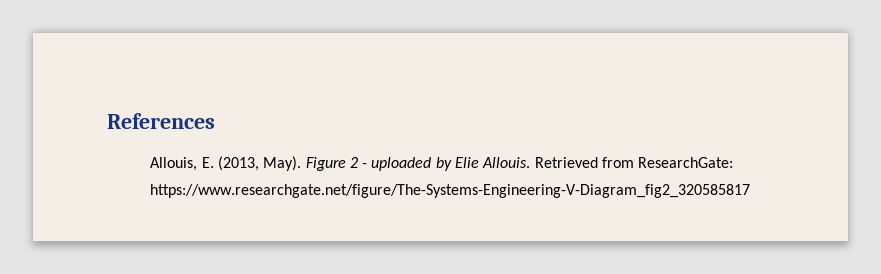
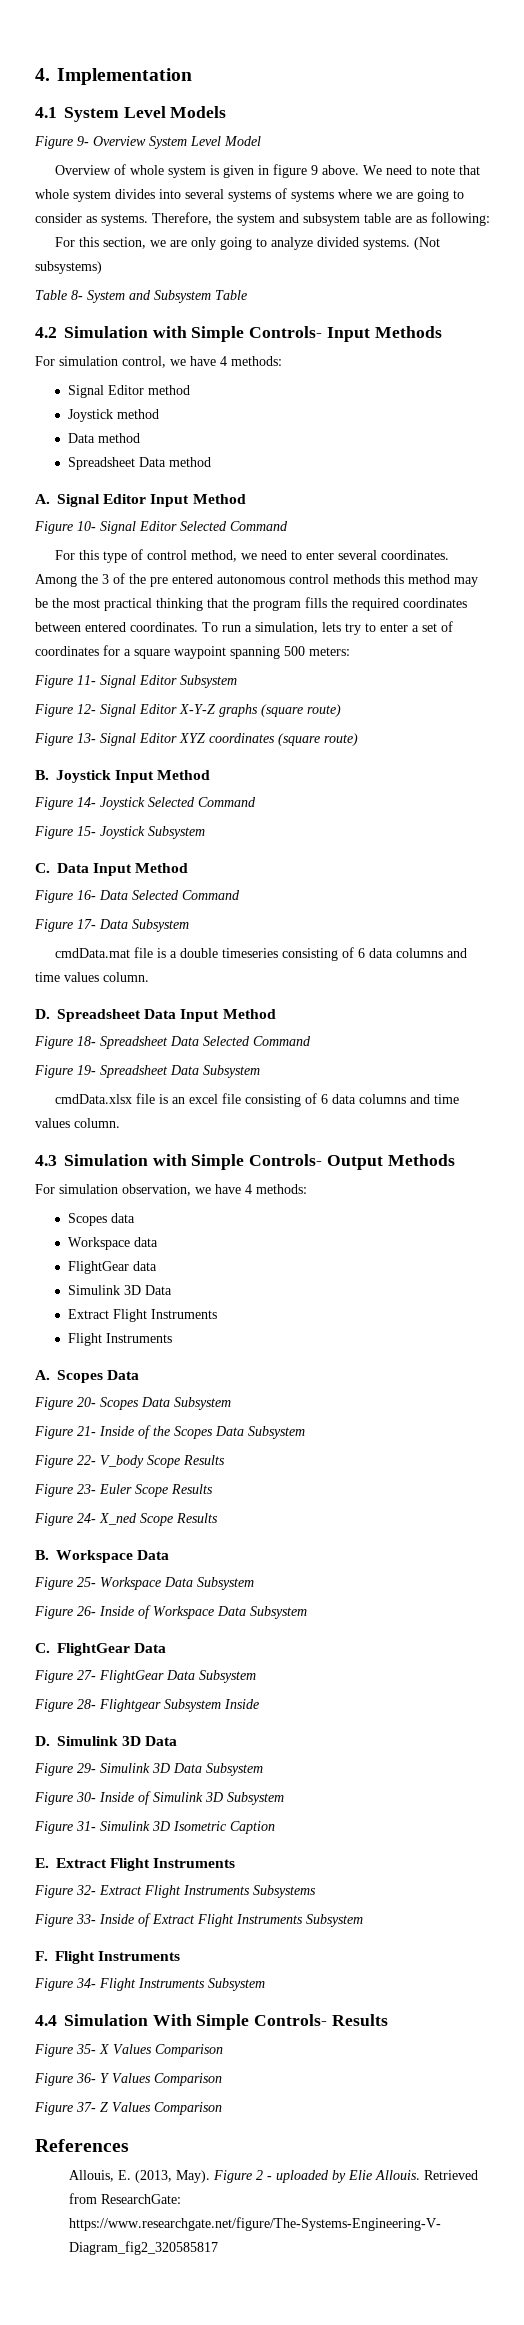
(107, 121) none -> [35,68,192,85] [35,106,227,122] [34,136,261,149] [55,164,481,178] [35,188,464,202] [35,212,490,226] [55,237,441,250] [35,261,102,274] [35,290,247,303] [35,326,442,342] [35,356,282,368] [67,385,190,398] [67,409,159,422] [67,433,140,443] [67,457,211,470] [35,494,246,507] [34,521,288,534] [55,549,450,563] [35,573,478,587] [35,597,467,611] [35,621,453,635] [35,645,350,659] [34,675,237,688] [34,704,341,717] [34,733,358,746] [35,770,211,783] [34,797,256,810] [34,826,205,839] [35,863,189,876] [34,890,240,903] [34,919,189,932] [55,947,468,961] [35,972,149,982] [35,1009,276,1022] [34,1036,311,1049] [34,1065,260,1078] [55,1093,460,1107] [35,1118,120,1128] [35,1154,455,1170] [35,1184,307,1196] [67,1213,135,1226] [67,1237,158,1250] [67,1261,157,1274] [67,1285,172,1295] [67,1309,217,1322] [67,1333,172,1346] [35,1370,140,1383] [34,1397,231,1410] [34,1425,305,1439] [34,1455,225,1468] [34,1484,213,1497] [34,1513,218,1526] [35,1550,170,1563] [34,1577,254,1590] [34,1605,307,1619] [35,1643,167,1656] [34,1670,256,1683] [34,1699,259,1712] [35,1736,178,1746] [34,1763,263,1776] [34,1791,284,1805] [34,1821,275,1834] [35,1858,236,1871] [34,1885,316,1898] [34,1913,363,1927] [35,1951,181,1964] [34,1978,265,1991] [35,2014,388,2030] [34,2044,223,2057] [34,2073,222,2086] [34,2102,222,2115] 4. Implementation // 4.1 System Level Models // Figure 9- Overview System Level Model // Overview of whole system is given in figure 9 above. We need to note that whole system divides into several systems of systems where we are going to consider as systems. Therefore, the system and subsystem table are as following: // For this section, we are only going to analyze divided systems. (Not subsystems) // Table 8- System and Subsystem Table // 4.2 Simulation with Simple Controls- Input Methods // For simulation control, we have 4 methods: // Signal Editor method // Joystick method // Data method // Spreadsheet Data method // A. Signal Editor Input Method // Figure 10- Signal Editor Selected Command // For this type of control method, we need to enter several coordinates. Among the 3 of the pre entered autonomous control methods this method may be the most practical thinking that the program fills the required coordinates between entered coordinates. To run a simulation, lets try to enter a set of coordinates for a square waypoint spanning 500 meters: // Figure 11- Signal Editor Subsystem // Figure 12- Signal Editor X-Y-Z graphs (square route) // Figure 13- Signal Editor XYZ coordinates (square route) // B. Joystick Input Method // Figure 14- Joystick Selected Command // Figure 15- Joystick Subsystem // C. Data Input Method // Figure 16- Data Selected Command // Figure 17- Data Subsystem // cmdData.mat file is a double timeseries consisting of 6 data columns and time values column. // D. Spreadsheet Data Input Method // Figure 18- Spreadsheet Data Selected Command // Figure 19- Spreadsheet Data Subsystem // cmdData.xlsx file is an excel file consisting of 6 data columns and time values column. // 4.3 Simulation with Simple Controls- Output Methods // For simulation observation, we have 4 methods: // Scopes data // Workspace data // FlightGear data // Simulink 3D Data // Extract Flight Instruments // Flight Instruments // A. Scopes Data // Figure 20- Scopes Data Subsystem // Figure 21- Inside of the Scopes Data Subsystem // Figure 22- V_body Scope Results // Figure 23- Euler Scope Results // Figure 24- X_ned Scope Results // B. Workspace Data // Figure 25- Workspace Data Subsystem // Figure 26- Inside of Workspace Data Subsystem // C. FlightGear Data // Figure 27- FlightGear Data Subsystem // Figure 28- Flightgear Subsystem Inside // D. Simulink 3D Data // Figure 29- Simulink 3D Data Subsystem // Figure 30- Inside of Simulink 3D Subsystem // Figure 31- Simulink 3D Isometric Caption // E. Extract Flight Instruments // Figure 32- Extract Flight Instruments Subsystems // Figure 33- Inside of Extract Flight Instruments Subsystem // F. Flight Instruments // Figure 34- Flight Instruments Subsystem // 4.4 Simulation With Simple Controls- Results // Figure 35- X Values Comparison // Figure 36- Y Values Comparison // Figure 37- Z Values Comparison //

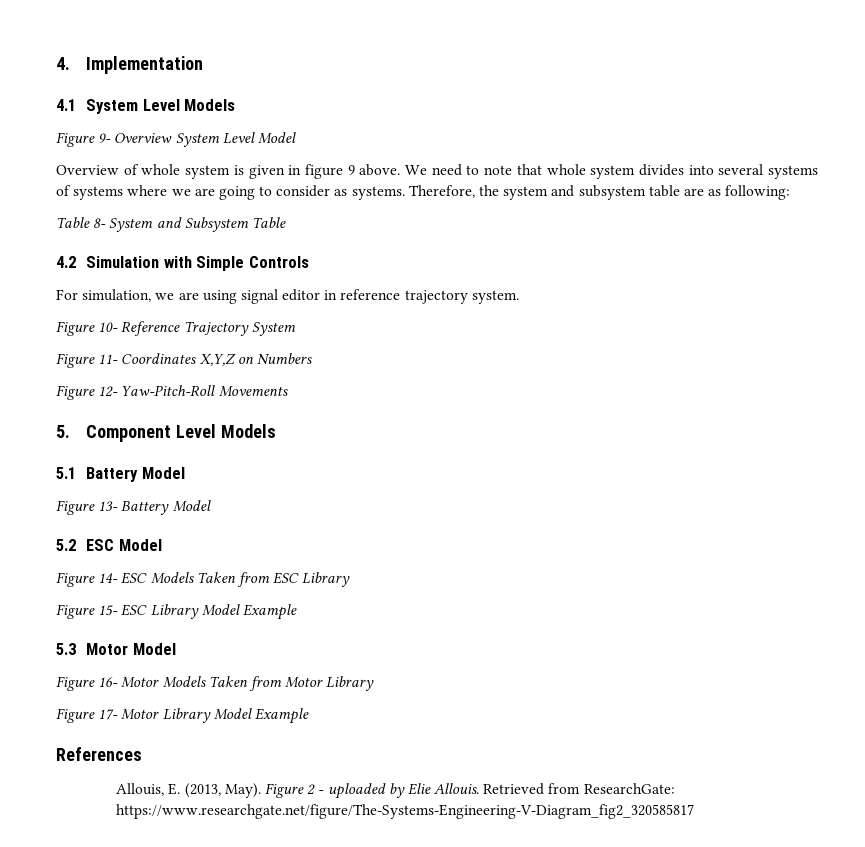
[55,237,441,250] [35,261,102,274] // For this section, we are only going to analyze divided systems. (Not subsystems) -> (791, 192) none
[249,326,442,342] [35,356,282,368] [67,385,190,398] [67,409,159,422] [67,433,140,443] [67,457,211,470] [35,494,246,507] [34,521,288,534] [55,549,450,563] [35,573,478,587] [35,597,467,611] [35,621,453,635] [35,645,350,659] [34,675,237,688] [34,704,341,717] [34,733,358,746] [35,770,211,783] [34,797,256,810] [34,826,205,839] [35,863,189,876] [34,890,240,903] [34,919,189,932] [55,947,468,961] [35,972,149,982] [35,1009,276,1022] [34,1036,311,1049] [34,1065,260,1078] [55,1093,460,1107] [35,1118,120,1128] [35,1154,455,1170] [35,1184,307,1196] [67,1213,135,1226] [67,1237,158,1250] [67,1261,157,1274] [67,1285,172,1295] [67,1309,217,1322] [67,1333,172,1346] [35,1370,140,1383] [34,1397,231,1410] [34,1425,305,1439] [34,1455,225,1468] [34,1484,213,1497] [34,1513,218,1526] [35,1550,170,1563] [34,1577,254,1590] [34,1605,307,1619] [35,1643,167,1656] [34,1670,256,1683] [34,1699,259,1712] [35,1736,178,1746] [34,1763,263,1776] [34,1791,284,1805] [34,1821,275,1834] [35,1858,236,1871] [34,1885,316,1898] [34,1913,363,1927] [35,1951,181,1964] [34,1978,265,1991] [35,2014,388,2030] [34,2044,223,2057] [34,2073,222,2086] [34,2102,222,2115] Controls- Input Methods // For simulation control, we have 4 methods: // Signal Editor method // Joystick method // Data method // Spreadsheet Data method // A. Signal Editor Input Method // Figure 10- Signal Editor Selected Command // For this type of control method, we need to enter several coordinates. Among the 3 of the pre entered autonomous control methods this method may be the most practical thinking that the program fills the required coordinates between entered coordinates. To run a simulation, lets try to enter a set of coordinates for a square waypoint spanning 500 meters: // Figure 11- Signal Editor Subsystem // Figure 12- Signal Editor X-Y-Z graphs (square route) // Figure 13- Signal Editor XYZ coordinates (square route) // B. Joystick Input Method // Figure 14- Joystick Selected Command // Figure 15- Joystick Subsystem // C. Data Input Method // Figure 16- Data Selected Command // Figure 17- Data Subsystem // cmdData.mat file is a double timeseries consisting of 6 data columns and time values column. // D. Spreadsheet Data Input Method // Figure 18- Spreadsheet Data Selected Command // Figure 19- Spreadsheet Data Subsystem // cmdData.xlsx file is an excel file consisting of 6 data columns and time values column. // 4.3 Simulation with Simple Controls- Output Methods // For simulation observation, we have 4 methods: // Scopes data // Workspace data // FlightGear data // Simulink 3D Data // Extract Flight Instruments // Flight Instruments // A. Scopes Data // Figure 20- Scopes Data Subsystem // Figure 21- Inside of the Scopes Data Subsystem // Figure 22- V_body Scope Results // Figure 23- Euler Scope Results // Figure 24- X_ned Scope Results // B. Workspace Data // Figure 25- Workspace Data Subsystem // Figure 26- Inside of Workspace Data Subsystem // C. FlightGear Data // Figure 27- FlightGear Data Subsystem // Figure 28- Flightgear Subsystem Inside // D. Simulink 3D Data // Figure 29- Simulink 3D Data Subsystem // Figure 30- Inside of Simulink 3D Subsystem // Figure 31- Simulink 3D Isometric Caption // E. Extract Flight Instruments // Figure 32- Extract Flight Instruments Subsystems // Figure 33- Inside of Extract Flight Instruments Subsystem // F. Flight Instruments // Figure 34- Flight Instruments Subsystem // 4.4 Simulation With Simple Controls- Results // Figure 35- X Values Comparison // Figure 36- Y Values Comparison // Figure 37- Z Values Comparison -> [248,256,309,268] [56,289,519,304] [56,321,296,336] [56,353,312,368] [56,385,288,400] [56,424,276,442] [56,467,185,482] [56,500,211,515] [56,539,162,551] [56,572,351,587] [56,604,297,620] [56,643,176,655] [56,676,375,691] [56,708,309,724] Controls // For simulation, we are using signal editor in reference trajectory system. // Figure 10- Reference Trajectory System // Figure 11- Coordinates X,Y,Z on Numbers // Figure 12- Yaw-Pitch-Roll Movements // 5. Component Level Models // 5.1 Battery Model // Figure 13- Battery Model // 5.2 ESC Model // Figure 14- ESC Models Taken from ESC Library // Figure 15- ESC Library Model Example // 5.3 Motor Model // Figure 16- Motor Models Taken from Motor Library // Figure 17- Motor Library Model Example

